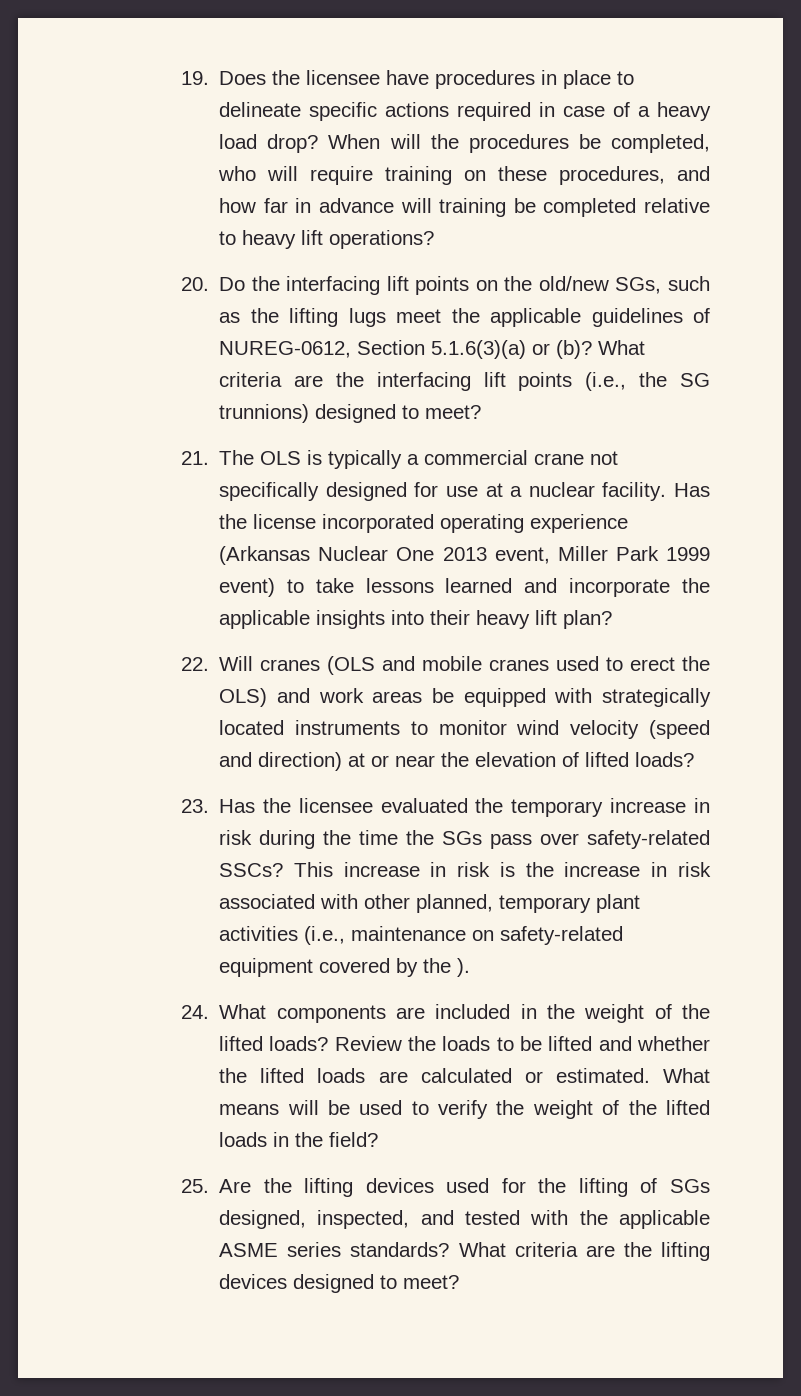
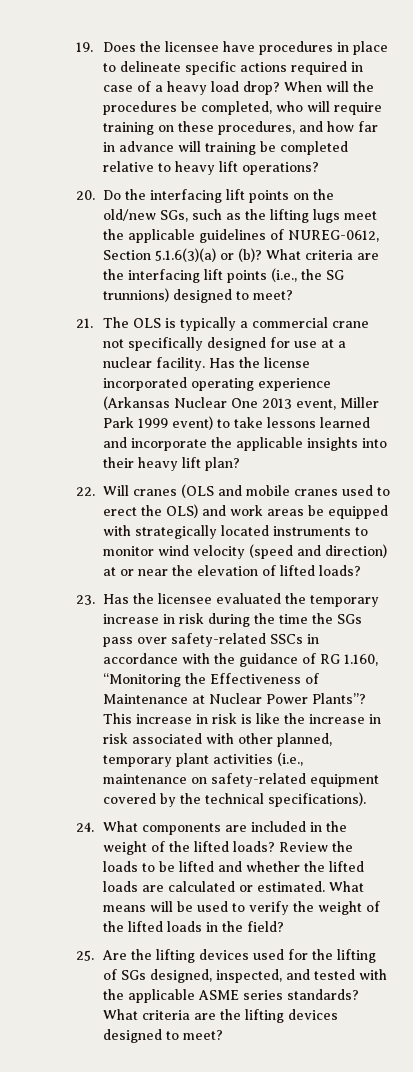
[219,863,284,877] SSCs? -> [269,634,319,644] [102,653,378,667] [102,673,319,687] [102,693,366,704] SSCs in accordance with the guidance of RG 1.160, “Monitoring the Effectiveness of Maintenance at Nuclear Power Plants”?
(515, 869) none -> [255,713,280,724] like
[457,958,471,977] ). -> [204,792,366,807] technical specifications).

